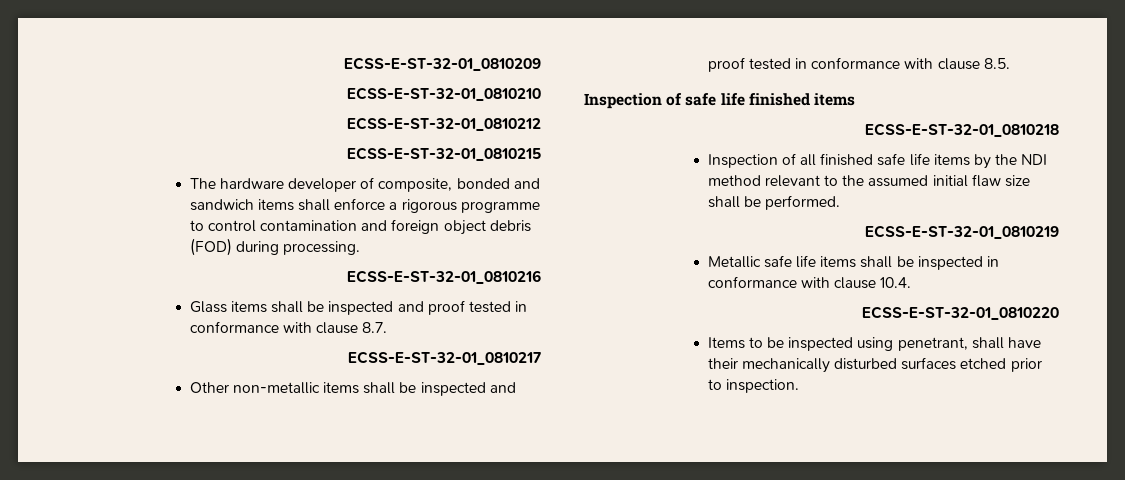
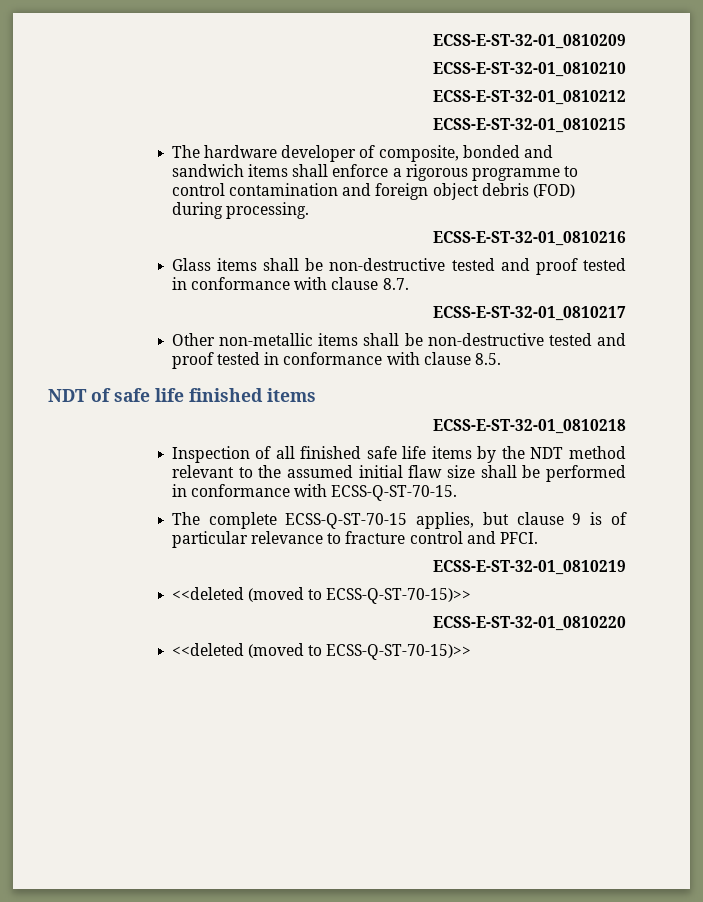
[328,301,394,315] inspected -> [329,258,495,271] non-destructive tested
[420,382,486,396] inspected -> [427,333,592,346] non-destructive tested
[584,93,662,109] Inspection -> [48,389,87,402] NDT
[1021,154,1048,165] NDI -> [530,447,564,459] NDT
[765,195,841,210] [865,225,1059,239] [707,255,999,270] [707,276,912,289] [862,306,1059,320] [707,337,1041,351] [707,357,1042,373] [707,379,799,393] performed. // ECSS-E-ST-32-01_0810219 // Metallic safe life items shall be inspected in conformance with clause 10.4. // ECSS-E-ST-32-01_0810220 // Items to be inspected using penetrant, shall have their mechanically disturbed surfaces etched prior to inspection. -> [546,465,627,482] [171,484,458,501] [171,512,627,529] [171,531,539,548] [433,560,626,575] [171,587,472,604] [433,616,626,631] [171,643,472,660] performed in conformance with ECSS-Q-ST-70-15. // The complete ECSS-Q-ST-70-15 applies, but clause 9 is of particular relevance to fracture control and PFCI. // ECSS-E-ST-32-01_0810219 // <<deleted (moved to ECSS-Q-ST-70-15)>> // ECSS-E-ST-32-01_0810220 // <<deleted (moved to ECSS-Q-ST-70-15)>>

